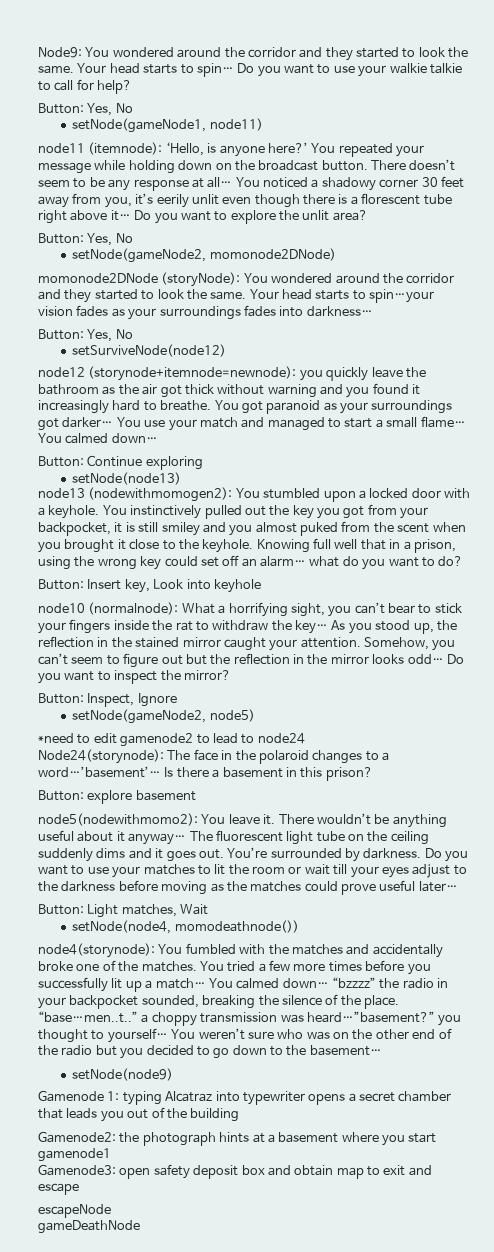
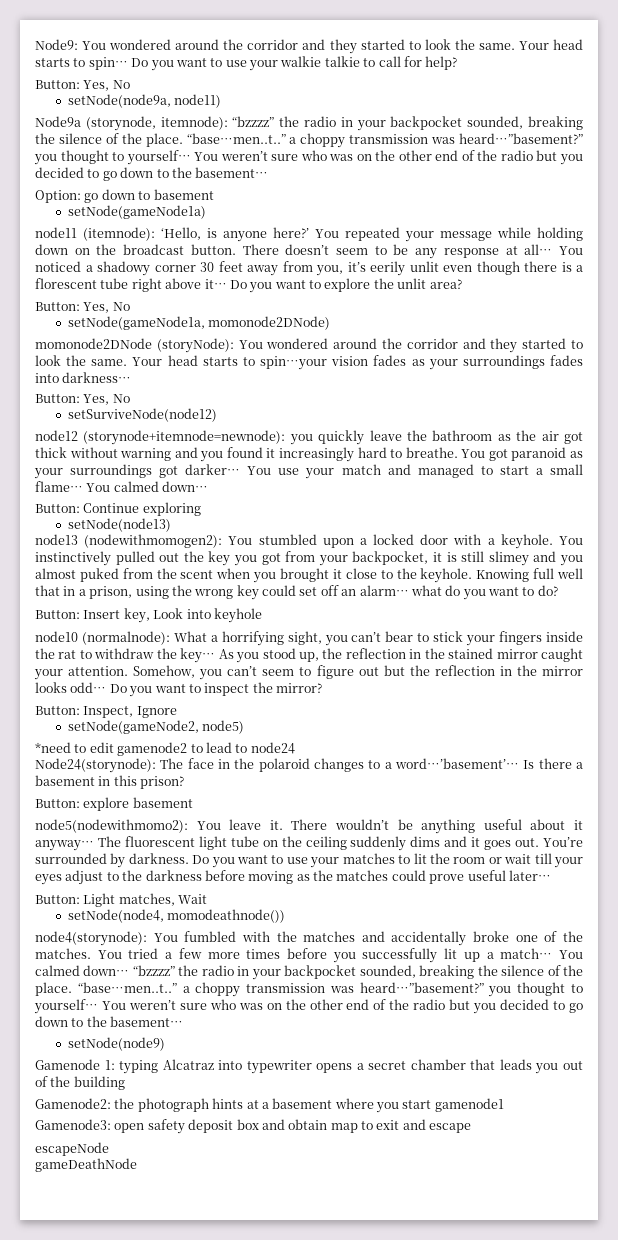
[72,118,207,133] setNode(gameNode1, -> [67,94,171,108] setNode(node9a,
(263, 124) none -> [35,116,584,131] [35,133,583,148] [34,150,583,165] [35,167,269,181] [35,189,214,203] [67,205,206,219] // Node9a (storynode, itemnode): “bzzzz” the radio in your backpocket sounded, breaking the silence of the place. “base…men..t..” a choppy transmission was heard…”basement?” you thought to yourself… You weren’t sure who was on the other end of the radio but you decided to go down to the basement… // Option: go down to basement // setNode(gameNode1a)
[72,248,207,263] setNode(gameNode2, -> [67,316,205,330] setNode(gameNode1a,
[161,522,200,536] smiley -> [488,551,529,566] slimey

